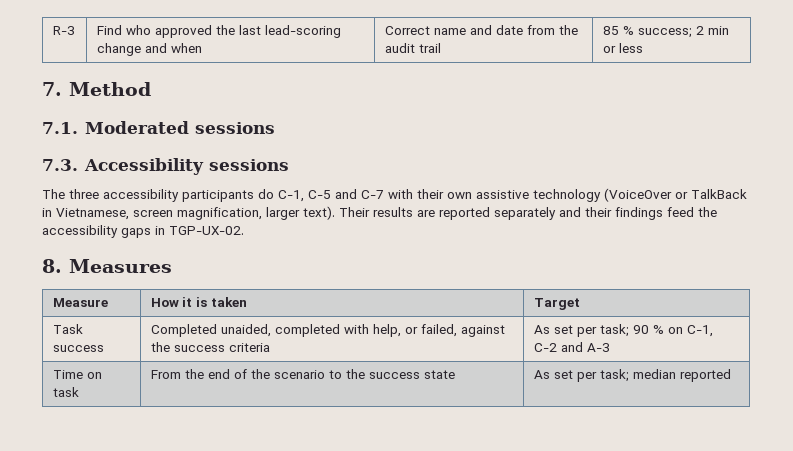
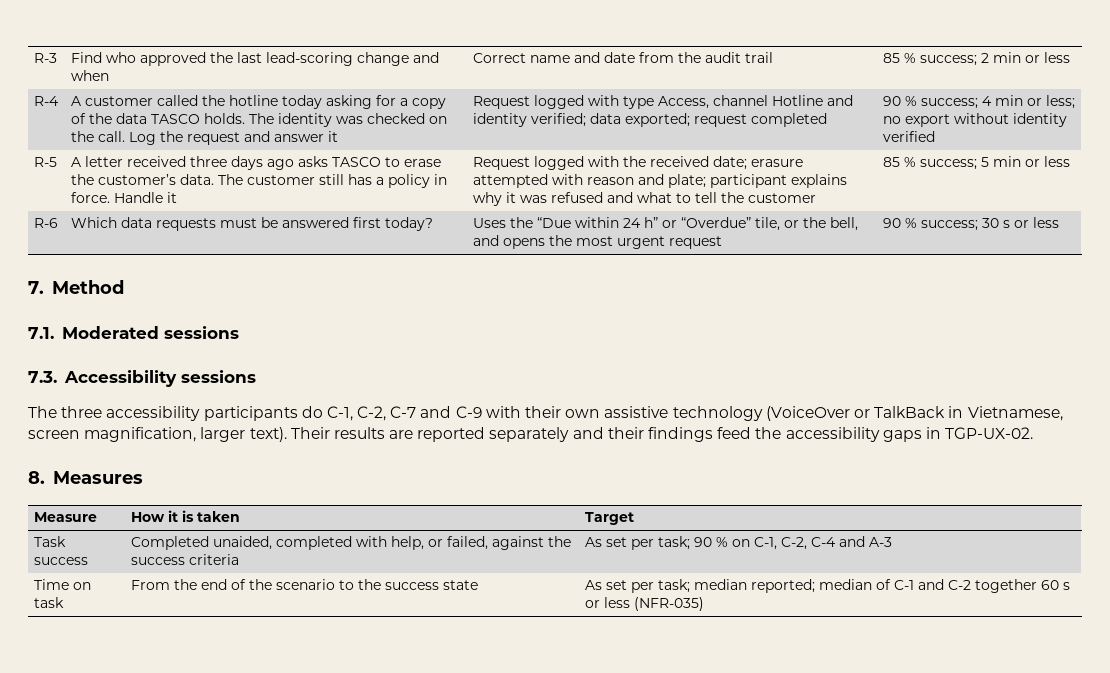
(643, 48) none -> [34,96,60,106] [71,95,447,109] [71,113,448,127] [71,131,339,145] [473,95,854,109] [473,113,828,127] [883,95,1076,109] [883,113,1068,127] [883,131,936,142] [34,157,58,167] [71,156,442,170] [71,174,448,188] [71,192,178,203] [473,156,804,170] [473,174,848,188] [473,192,817,206] [883,156,1071,170] [34,218,59,228] [71,217,434,231] [473,217,859,231] [473,235,723,249] [883,217,1060,231] // R-4 | A customer called the hotline today asking for a copy of the data TASCO holds. The identity was checked on the call. Log the request and answer it | Request logged with type Access, channel Hotline and identity verified; data exported; request completed | 90 % success; 4 min or less; no export without identity verified // R-5 | A letter received three days ago asks TASCO to erase the customer’s data. The customer still has a policy in force. Handle it | Request logged with the received date; erasure attempted with reason and plate; participant explains why it was refused and what to tell the customer | 85 % success; 5 min or less // R-6 | Which data requests must be answered first today? | Uses the “Due within 24 h” or “Overdue” tile, or the bell, and opens the most urgent request | 90 % success; 30 s or less
[308,189,384,199] C-5 and C-7 -> [357,406,482,421] C-2, C-7 and C-9
[533,343,557,352] C-2 -> [781,537,837,550] C-2, C-4
[679,369,731,382] reported -> [751,579,1071,593] [585,597,705,611] reported; median of C-1 and C-2 together 60 s or less (NFR-035)

